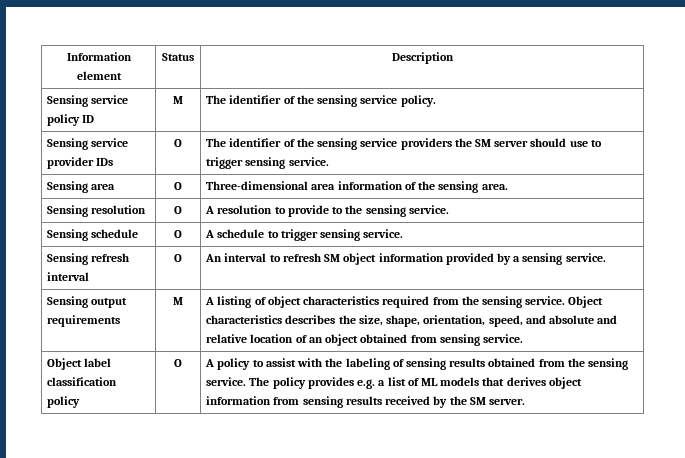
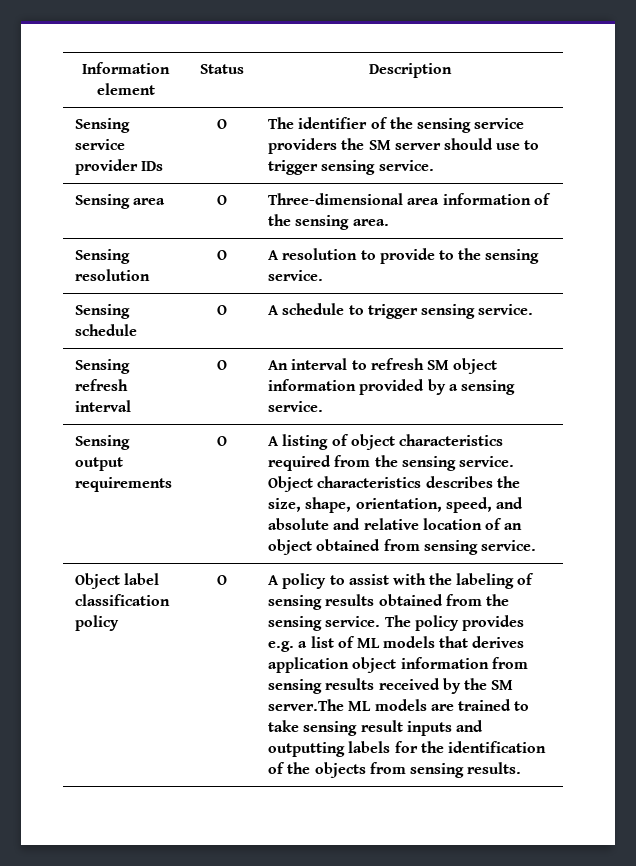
[47,95,129,107] [47,114,95,126] [173,96,183,104] [206,95,436,107] // Sensing service policy ID | M | The identifier of the sensing service policy. -> (452, 70) none
[173,297,183,305] M -> [217,436,227,446] O
(546, 381) none -> [268,657,350,673] application
[488,398,525,405] server. -> [268,699,530,711] [268,720,483,736] [268,741,546,757] [268,762,522,778] server.The ML models are trained to take sensing result inputs and outputting labels for the identification of the objects from sensing results.

